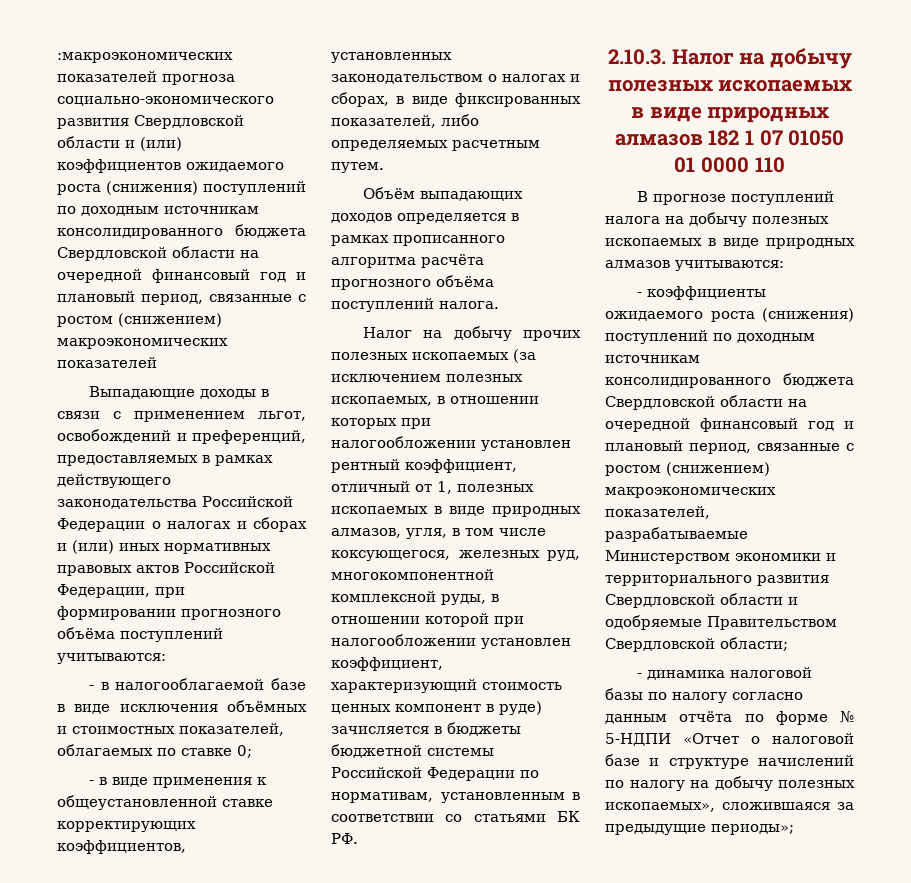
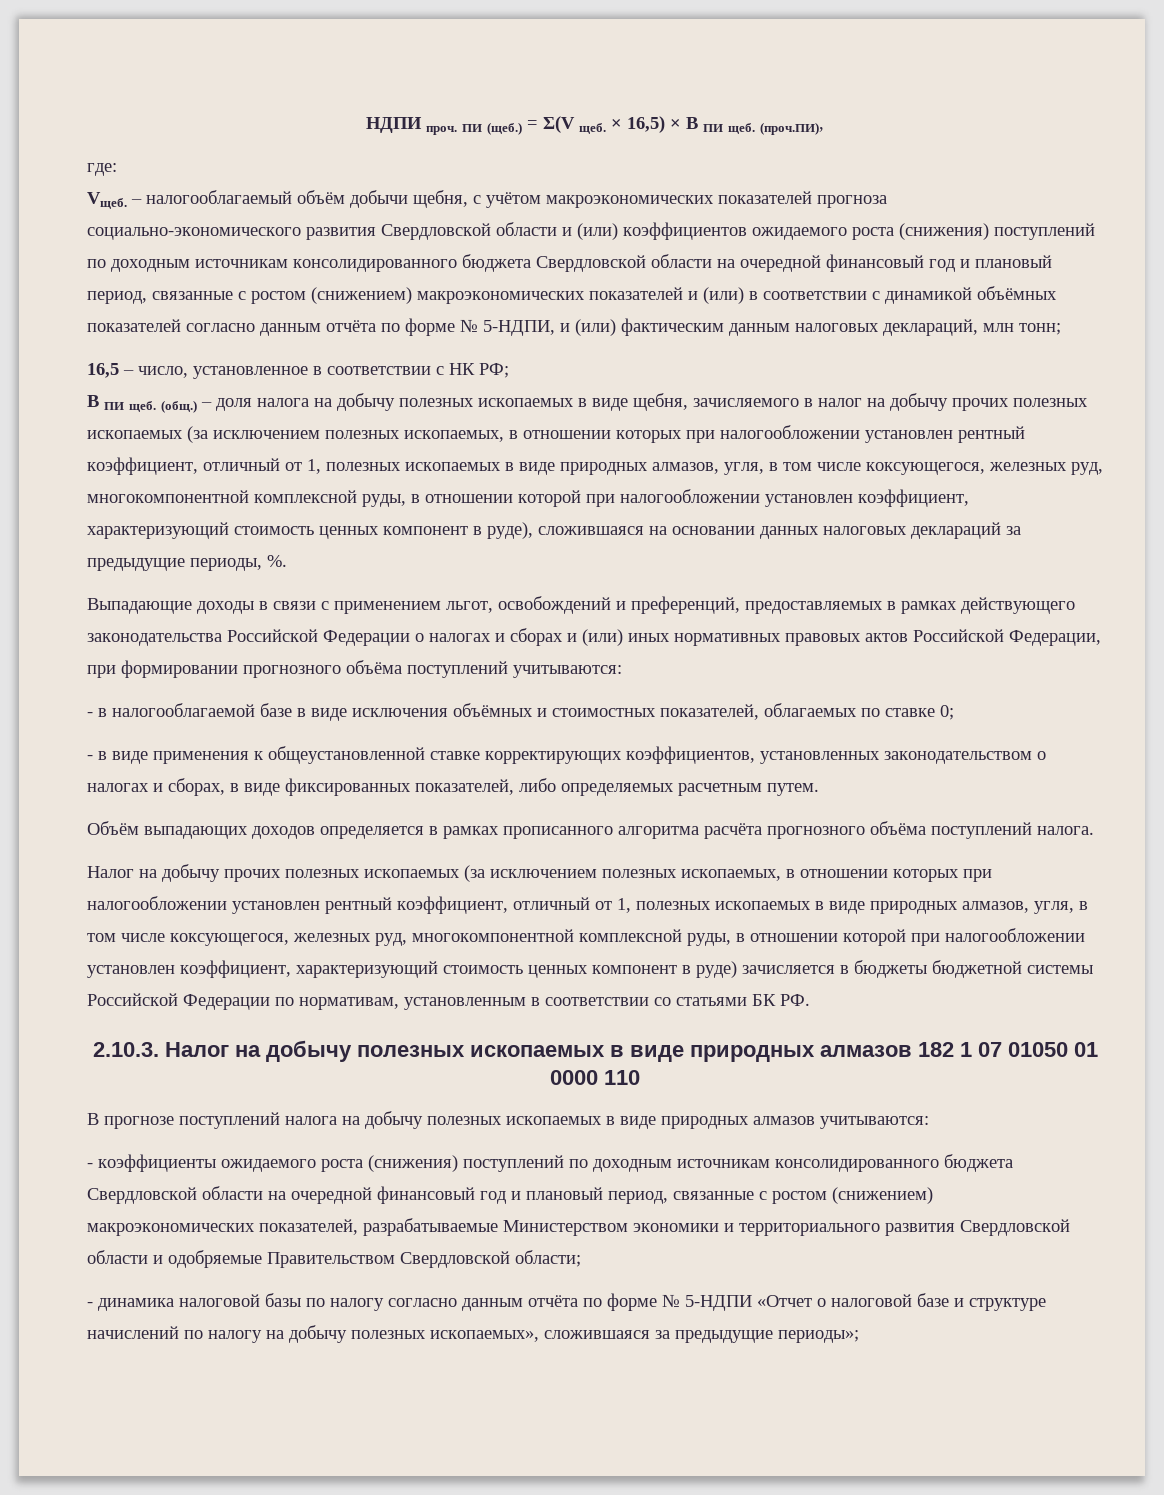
[57,52,233,63] :макроэкономических -> [366,116,824,135] [87,163,117,176] [87,190,714,209] НДПИ проч. ПИ (щеб.) = Ʃ(V щеб. × 16,5) × B ПИ щеб. (проч.ПИ), // где: // Vщеб. – налогооблагаемый объём добычи щебня, с учётом макроэкономических
(157, 362) none -> [688,286,1057,304] [87,318,1061,336] [87,363,509,379] [87,393,1088,413] [87,425,1025,443] [87,457,1103,475] [87,489,969,507] [87,522,1021,539] [87,555,287,571] и (или) в соответствии с динамикой объёмных показателей согласно данным отчёта по форме № 5-НДПИ, и (или) фактическим данным налоговых деклараций, млн тонн; // 16,5 – число, установленное в соответствии с НК РФ; // B ПИ щеб. (общ.) – доля налога на добычу полезных ископаемых в виде щебня, зачисляемого в налог на добычу прочих полезных ископаемых (за исключением полезных ископаемых, в отношении которых при налогообложении установлен рентный коэффициент, отличный от 1, полезных ископаемых в виде природных алмазов, угля, в том числе коксующегося, железных руд, многокомпонентной комплексной руды, в отношении которой при налогообложении установлен коэффициент, характеризующий стоимость ценных компонент в руде), сложившаяся на основании данных налоговых деклараций за предыдущие периоды, %.

